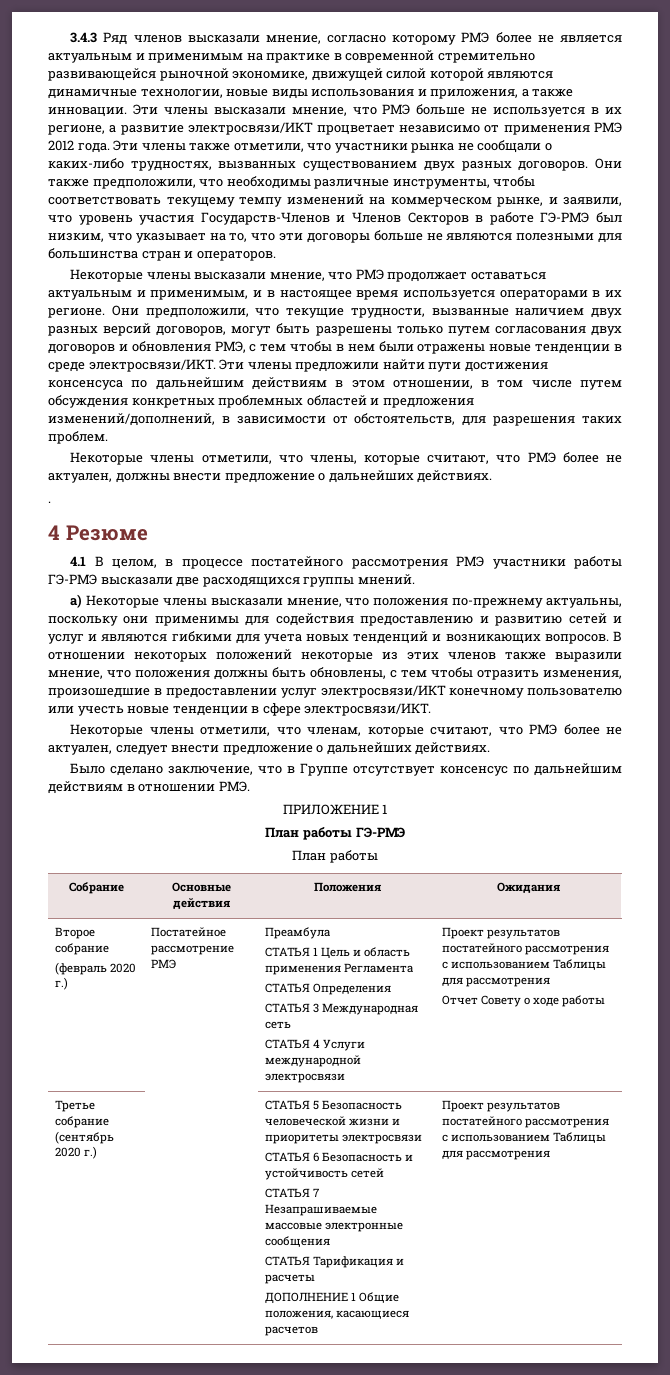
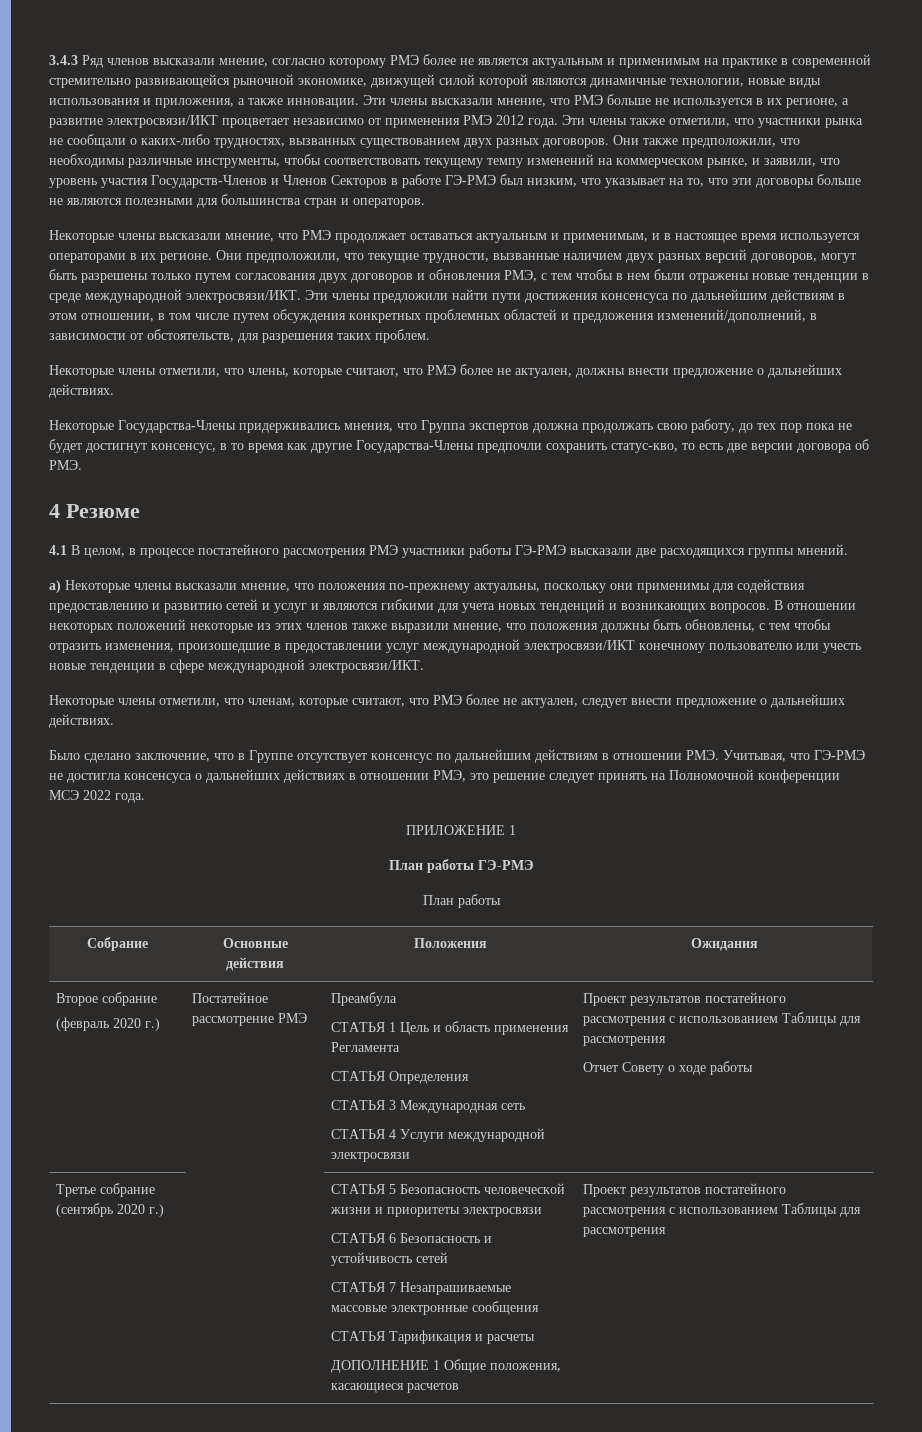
(85, 367) none -> [85,289,182,303] международной
[48,501,51,503] . -> [49,419,852,433] [49,439,869,453] [49,460,82,470] Некоторые Государства-Члены придерживались мнения, что Группа экспертов должна продолжать свою работу, до тех пор пока не будет достигнут консенсус, в то время как другие Государства-Члены предпочли сохранить статус-кво, то есть две версии договора об РМЭ.
(317, 693) none -> [423,639,520,653] международной
(301, 709) none -> [208,659,305,673] международной
(250, 786) none -> [723,750,865,762] [49,769,840,783] [49,790,145,803] Учитывая, что ГЭ-РМЭ не достигла консенсуса о дальнейших действиях в отношении РМЭ, это решение следует принять на Полномочной конференции МСЭ 2022 года.

